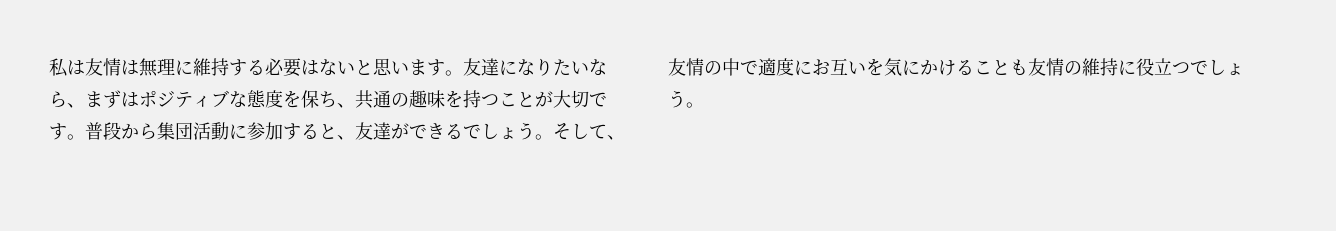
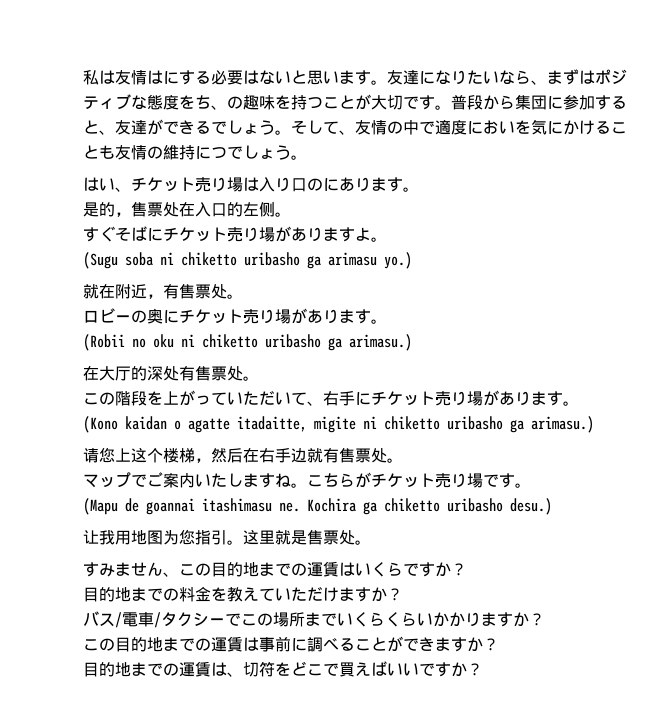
[139,58,229,77] 無理に維持 -> [163,71,179,84] に
[301,90,391,109] 保ち、共通 -> [195,95,227,110] ち、
[193,122,229,140] 活動 -> (547, 102) none
[830,58,848,75] 互 -> (499, 127) none
[1136,58,1172,76] 役立 -> (211, 152) none
(704, 105) none -> [83,177,419,192] [83,201,291,217] [83,226,387,242] [83,252,412,269] [83,283,243,299] [83,308,387,324] [83,334,412,351] [83,365,259,381] [83,390,579,406] [83,416,594,433] [83,447,403,463] [83,472,531,488] [83,498,552,515] [83,529,371,545] [83,561,467,577] [83,587,403,602] [83,611,545,628] [83,636,499,652] [83,661,483,677] // はい、チケット売り場は入り口のにあります。 // 是的，售票处在入口的左侧。 // すぐそばにチケット売り場がありますよ。 // (Sugu soba ni chiketto uribasho ga arimasu yo.) // 就在附近，有售票处。 // ロビーの奥にチケット売り場があります。 // (Robii no oku ni chiketto uribasho ga arimasu.) // 在大厅的深处有售票处。 // この階段を上がっていただいて、右手にチケット売り場があります。 // (Kono kaidan o agatte itadaitte, migite ni chiketto uribasho ga arimasu.) // 请您上这个楼梯，然后在右手边就有售票处。 // マップでご案内いたしますね。こちらがチケット売り場です。 // (Mapu de goannai itashimasu ne. Kochira ga chiketto uribasho desu.) // 让我用地图为您指引。这里就是售票处。 // すみません、この目的地までの運賃はいくらですか？ // 目的地までの料金を教えていただけますか？ // バス/電車/タクシーでこの場所までいくらくらいかかりますか？ // この目的地までの運賃は事前に調べることができますか？ // 目的地までの運賃は、切符をどこで買えばいいですか？

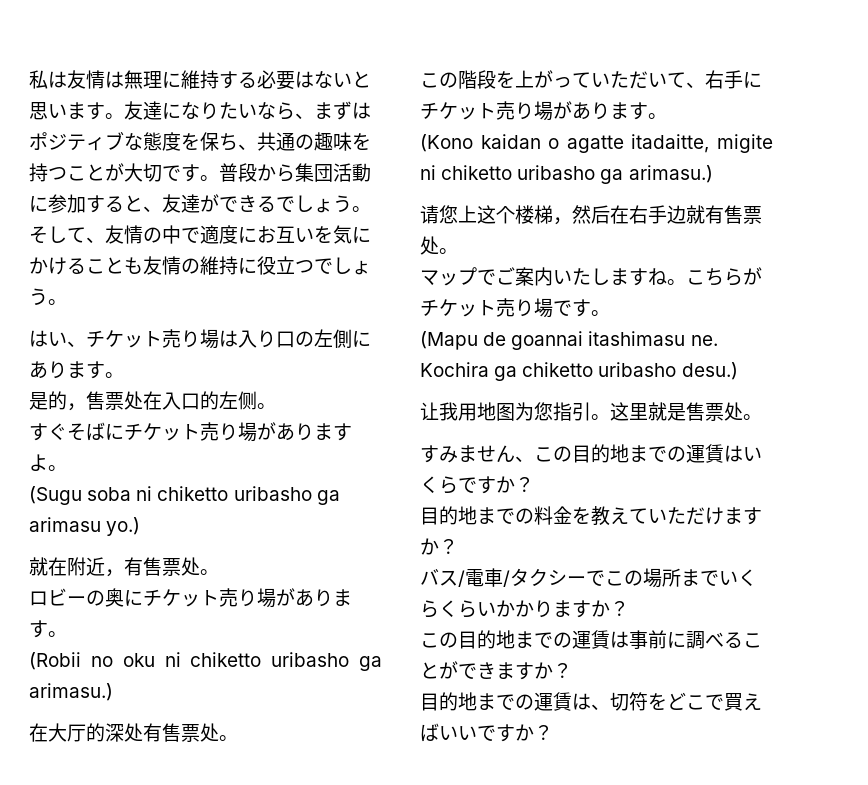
[163,71,179,84] に -> [124,70,219,89] 無理に維持
[195,95,227,110] ち、 -> [200,132,295,151] 保ち、共通
(547, 102) none -> [333,163,371,182] 活動
(499, 127) none -> [276,226,295,243] 互
(211, 152) none -> [257,256,295,275] 役立
(323, 184) none -> [314,329,352,348] 左側

